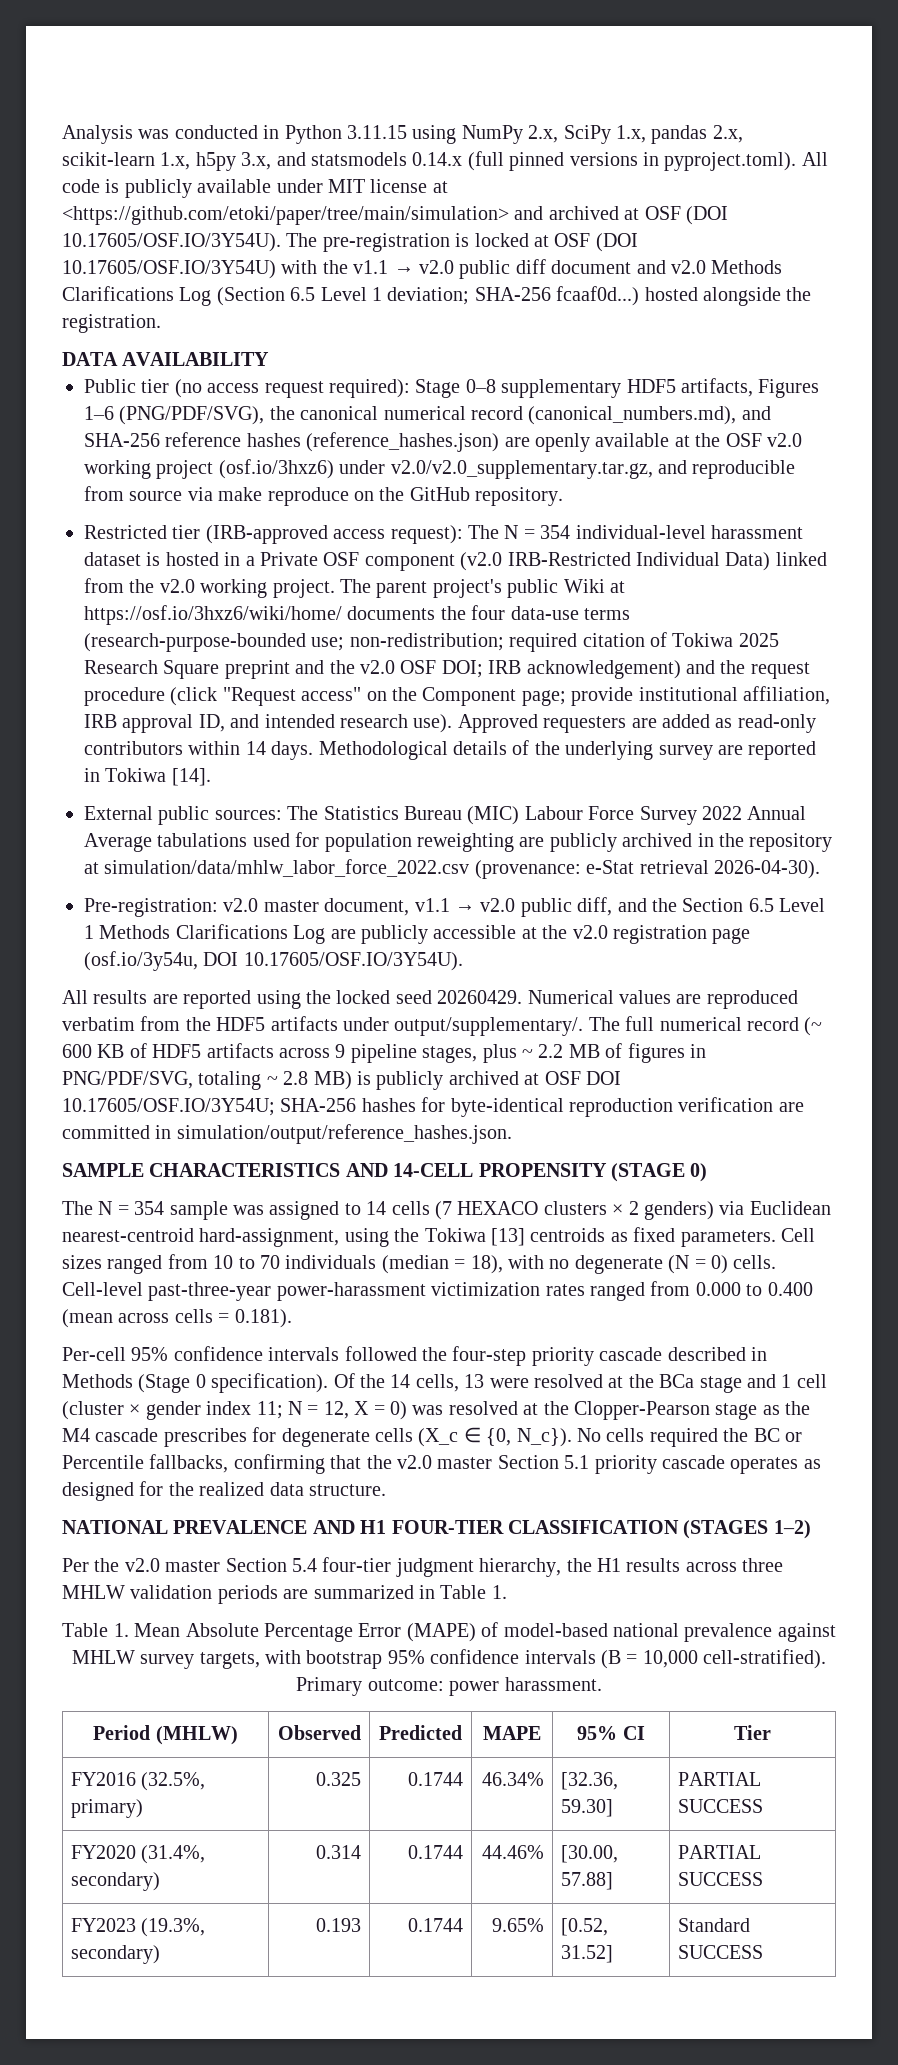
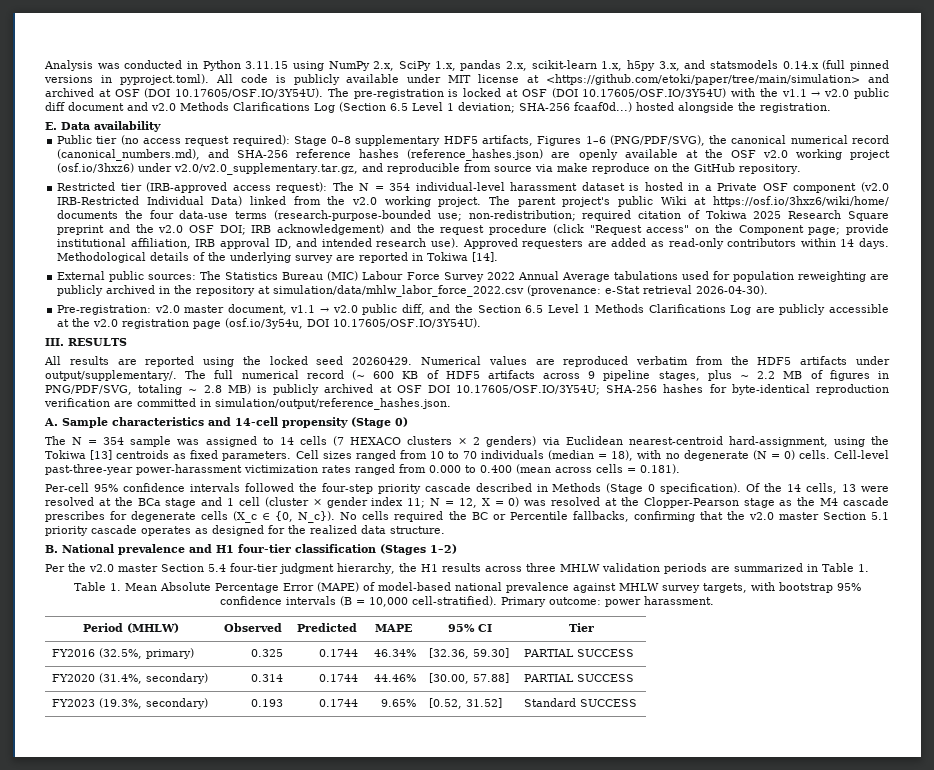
[62,352,270,366] DATA AVAILABILITY -> [45,121,161,132] E. Data availability
(463, 961) none -> [45,338,127,346] // III. RESULTS
[62,1163,685,1182] SAMPLE CHARACTERISTICS AND 14-CELL PROPENSITY (STAGE -> [44,417,391,428] A. Sample characteristics and 14-cell propensity (Stage
[62,1520,769,1539] NATIONAL PREVALENCE AND H1 FOUR-TIER CLASSIFICATION (STAGES -> [45,544,426,555] B. National prevalence and H1 four-tier classification (Stages

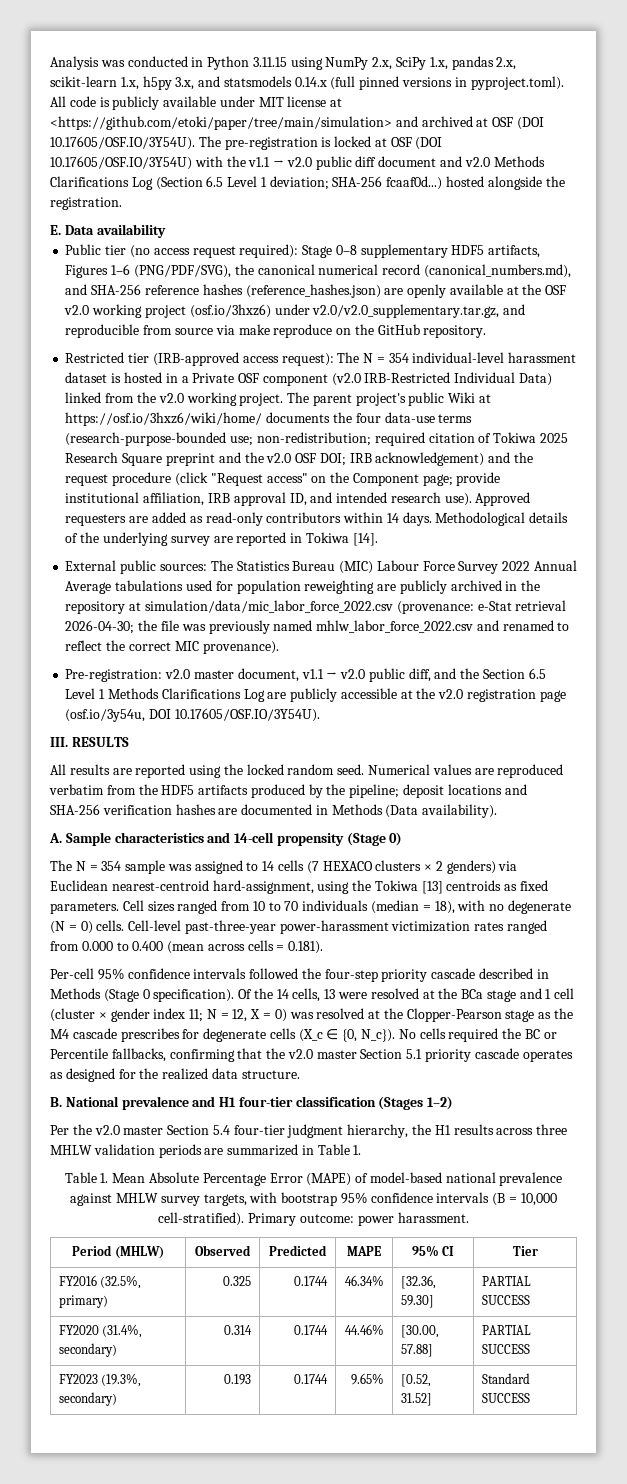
[273,285,525,297] simulation/data/mhlw_labor_force_2022.csv -> [144,600,393,613] simulation/data/mic_labor_force_2022.csv
[696,285,769,295] 2026-04-30). -> [65,620,570,634] [65,640,279,654] 2026-04-30; the file was previously named mhlw_labor_force_2022.csv and renamed to reflect the correct MIC provenance).
[316,356,413,365] seed 20260429. -> [287,764,365,775] random seed.
[856,356,891,365] [45,370,889,381] [45,384,889,395] [44,398,451,410] under output/supplementary/. The full numerical record (~ 600 KB of HDF5 artifacts across 9 pipeline stages, plus ~ 2.2 MB of figures in PNG/PDF/SVG, totaling ~ 2.8 MB) is publicly archived at OSF DOI 10.17605/OSF.IO/3Y54U; SHA-256 hashes for byte-identical reproduction verification are committed in simulation/output/reference_hashes.json. -> [250,784,527,798] [50,804,498,818] produced by the pipeline; deposit locations and SHA-256 verification hashes are documented in Methods (Data availability).

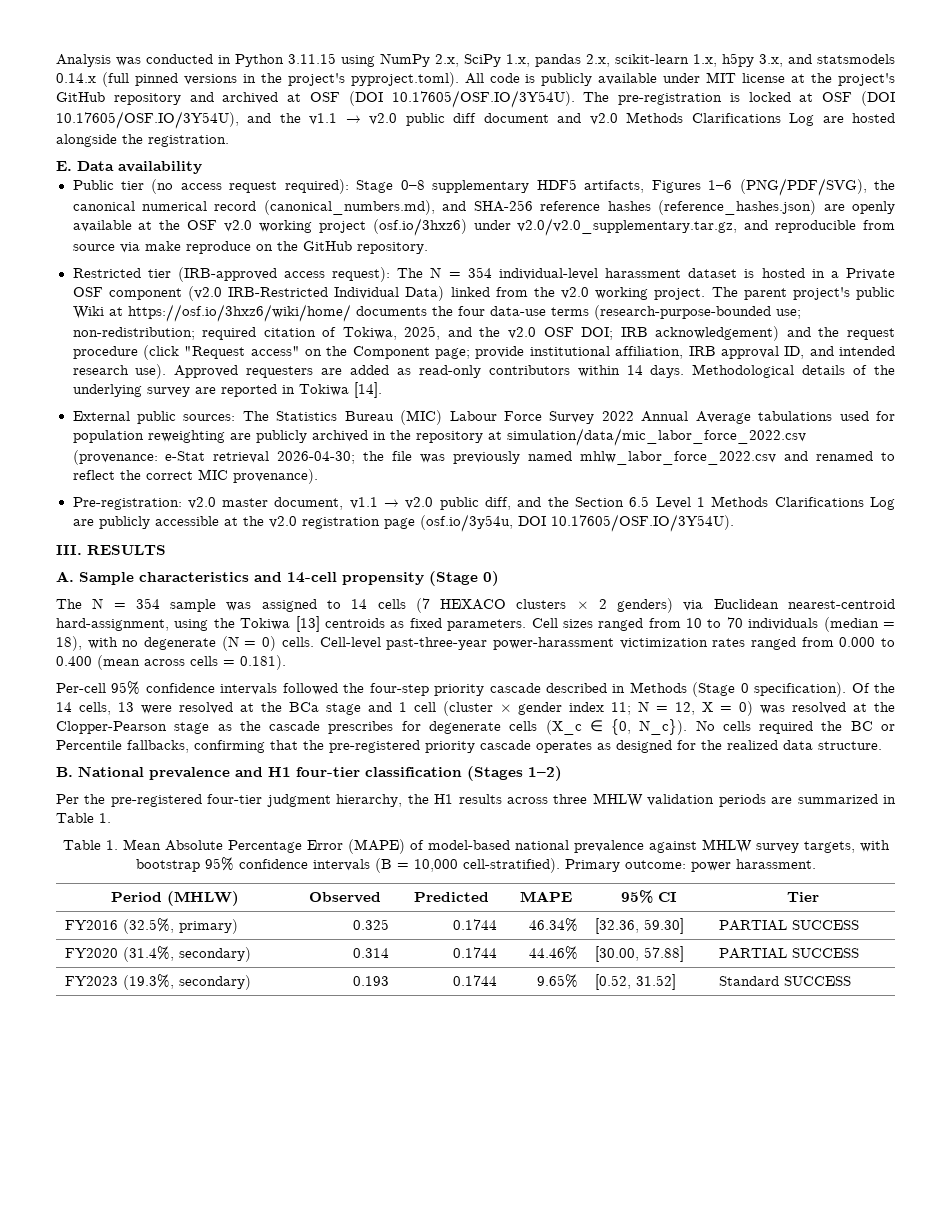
(467, 82) none -> [260,73,345,86] the project's
[50,116,392,130] <https://github.com/etoki/paper/tree/main/simulation> -> [811,73,896,86] [56,92,181,105] the project's GitHub repository
[50,156,223,170] 10.17605/OSF.IO/3Y54U) with -> [56,111,272,129] 10.17605/OSF.IO/3Y54U), and
[155,176,443,190] (Section 6.5 Level 1 deviation; SHA-256 fcaaf0d...) -> [822,116,844,123] are
[493,432,568,443] [65,452,215,466] Tokiwa 2025 Research Square preprint -> [342,326,441,340] Tokiwa, 2025,
[50,764,564,778] [49,784,527,798] [50,804,498,818] // All results are reported using the locked random seed. Numerical values are reproduced verbatim from the HDF5 artifacts produced by the pipeline; deposit locations and SHA-256 verification hashes are documented in Methods (Data availability). -> (166, 550) none
[50,1029,69,1039] M4 -> (261, 726) none
[287,1049,423,1059] v2.0 master Section 5.1 -> [329,740,420,753] pre-registered
[94,1125,230,1135] v2.0 master Section 5.4 -> [110,794,202,807] pre-registered

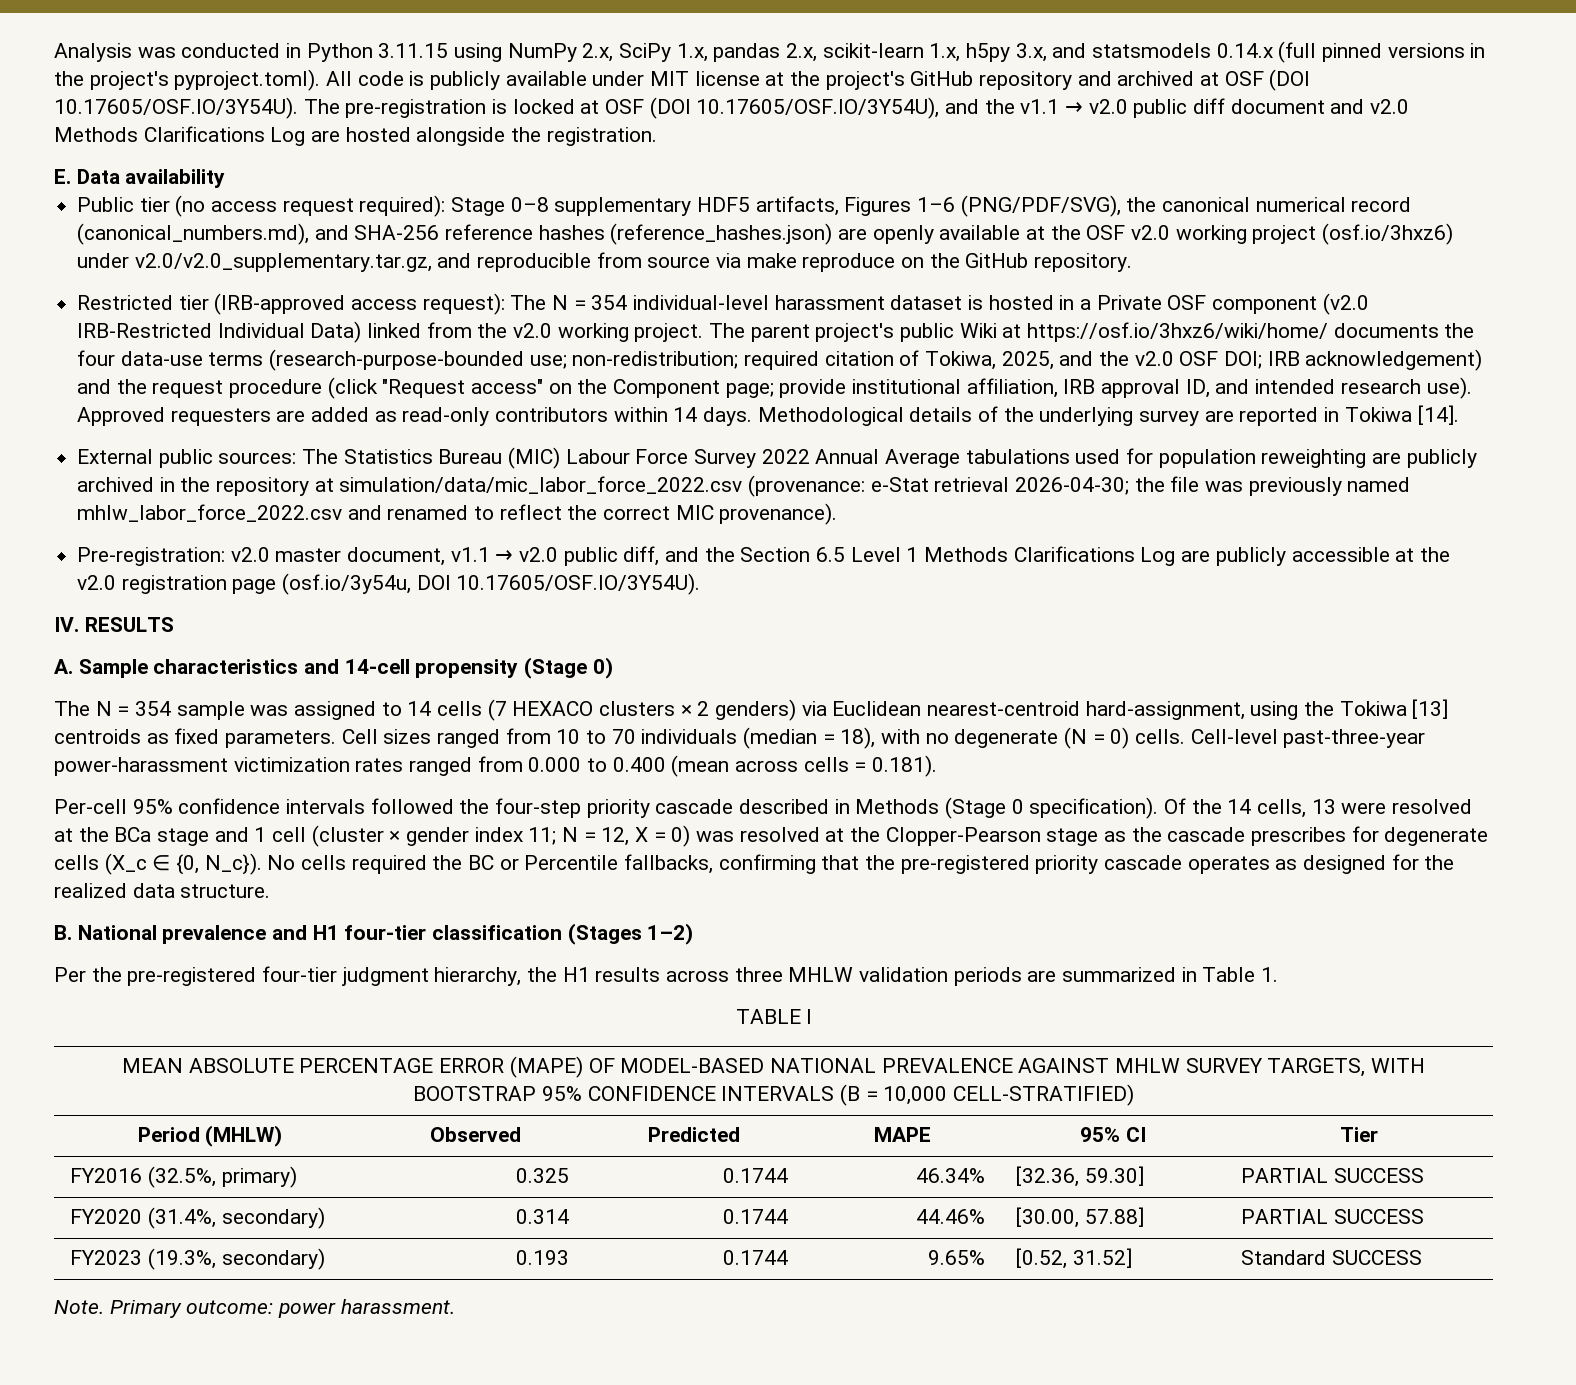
[56,545,82,555] III. -> [54,617,79,632] IV.
[62,839,890,854] [135,857,816,873] Table 1. Mean Absolute Percentage Error (MAPE) of model-based national prevalence against MHLW survey targets, with bootstrap 95% confidence intervals (B = 10,000 cell-stratified). Primary outcome: power harassment. -> [735,1009,813,1024] [122,1056,1425,1078] [413,1084,1134,1106] TABLE I // MEAN ABSOLUTE PERCENTAGE ERROR (MAPE) OF MODEL-BASED NATIONAL PREVALENCE AGAINST MHLW SURVEY TARGETS, WITH BOOTSTRAP 95% CONFIDENCE INTERVALS (B = 10,000 CELL-STRATIFIED)
(851, 981) none -> [54,1299,455,1318] // Note. Primary outcome: power harassment.

